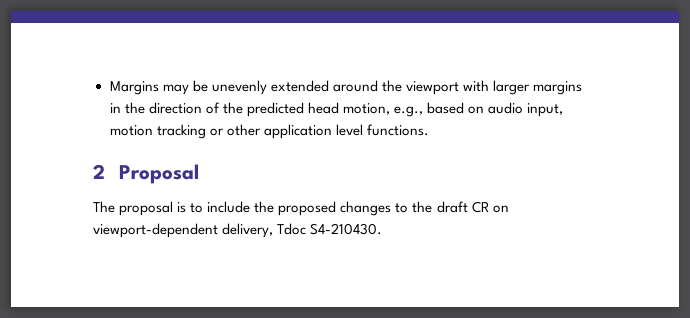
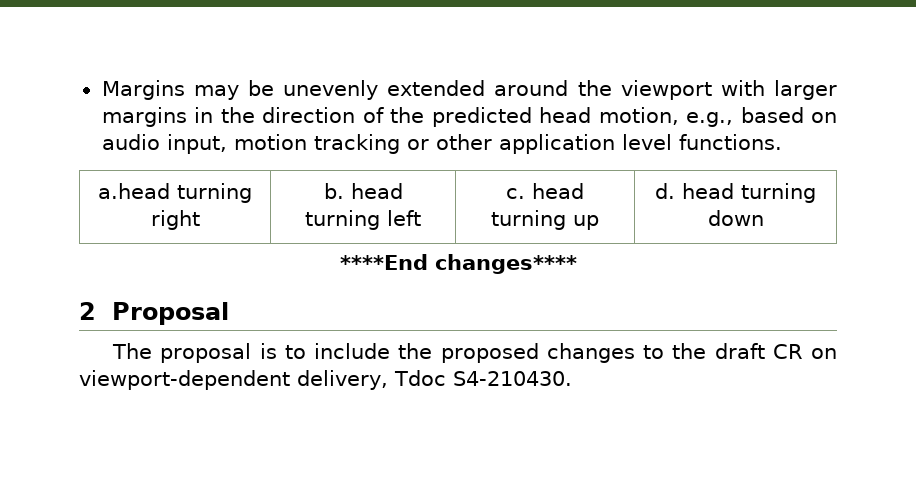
(429, 130) none -> [98,183,252,203] [150,210,200,230] [323,183,403,199] [305,210,421,230] [506,183,584,199] [491,210,599,230] [655,183,816,203] [707,210,764,226] [339,254,577,274] // a.head turning right | b. head turning left | c. head turning up | d. head turning down // ****End changes****

